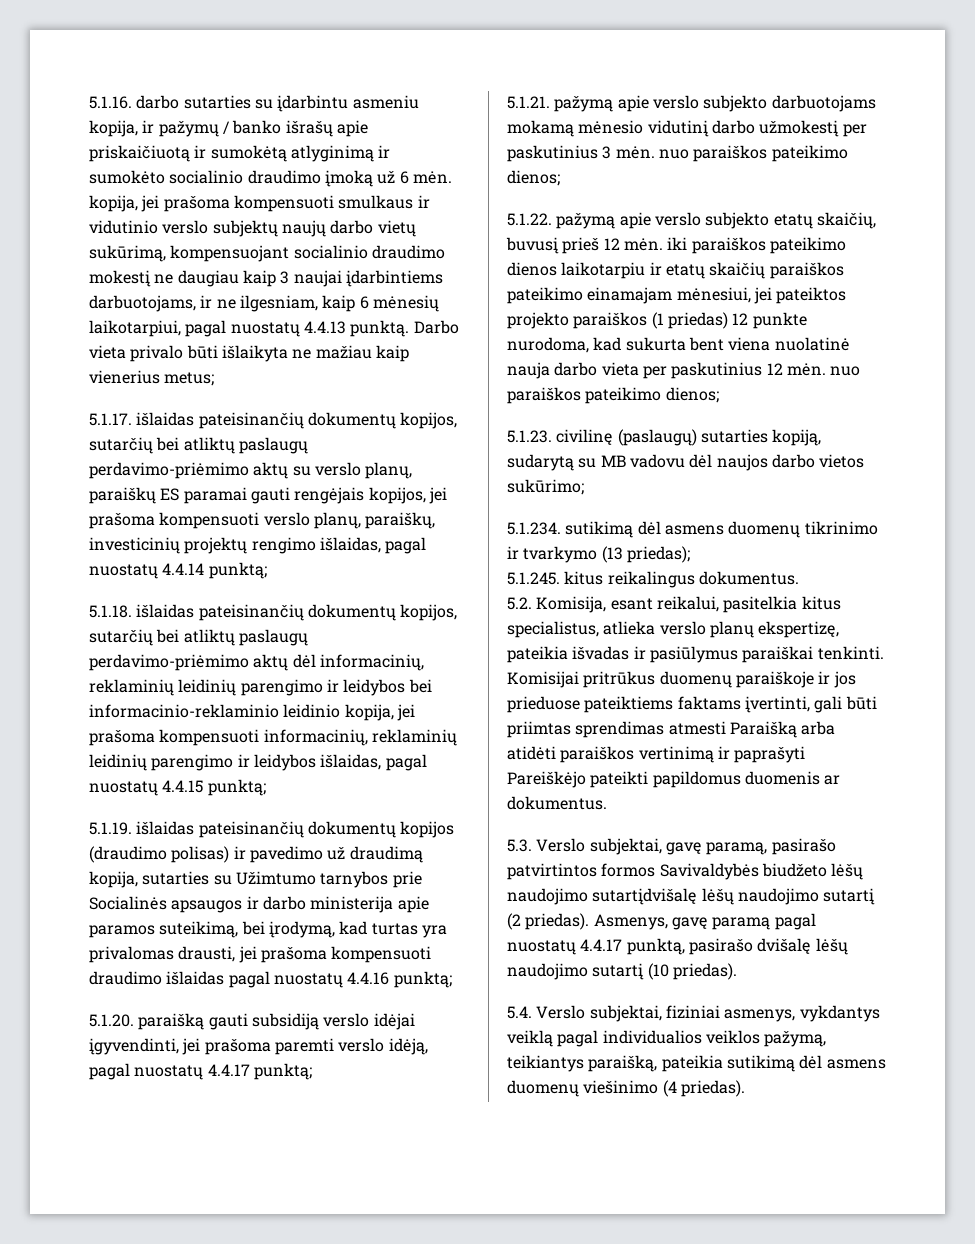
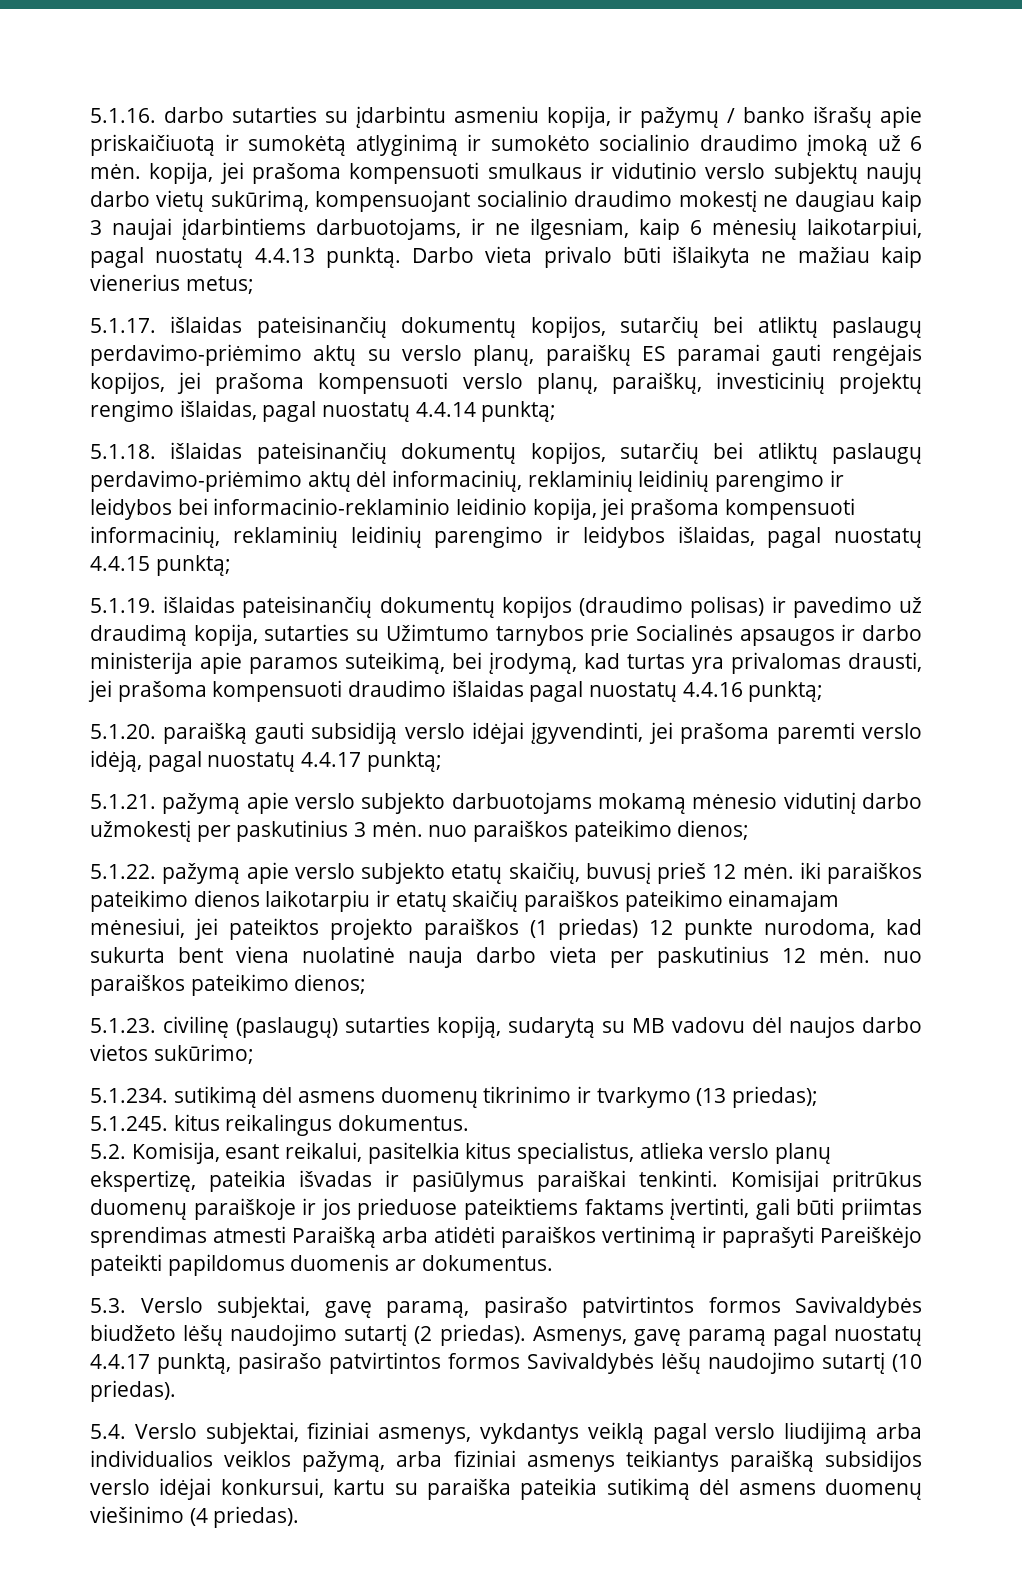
[592,888,819,905] sutartįdvišalę lėšų naudojimo -> (338, 1335) none
[757,938,812,954] dvišalę -> [329,1352,654,1374] patvirtintos formos Savivaldybės
[602,1030,827,1047] [507,1055,658,1072] individualios veiklos pažymą, teikiantys paraišką, -> [715,1422,922,1444] [90,1450,922,1472] [90,1478,511,1500] verslo liudijimą arba individualios veiklos pažymą, arba fiziniai asmenys teikiantys paraišką subsidijos verslo idėjai konkursui, kartu su paraiška

